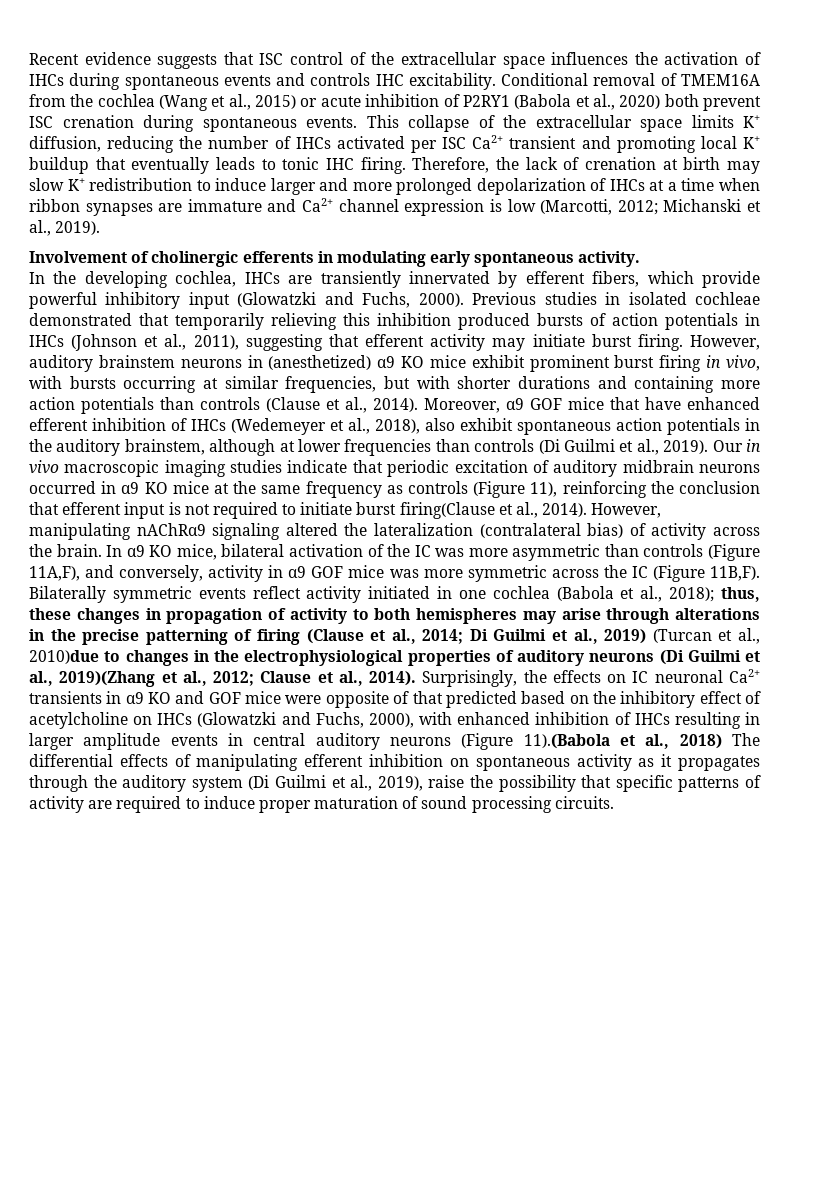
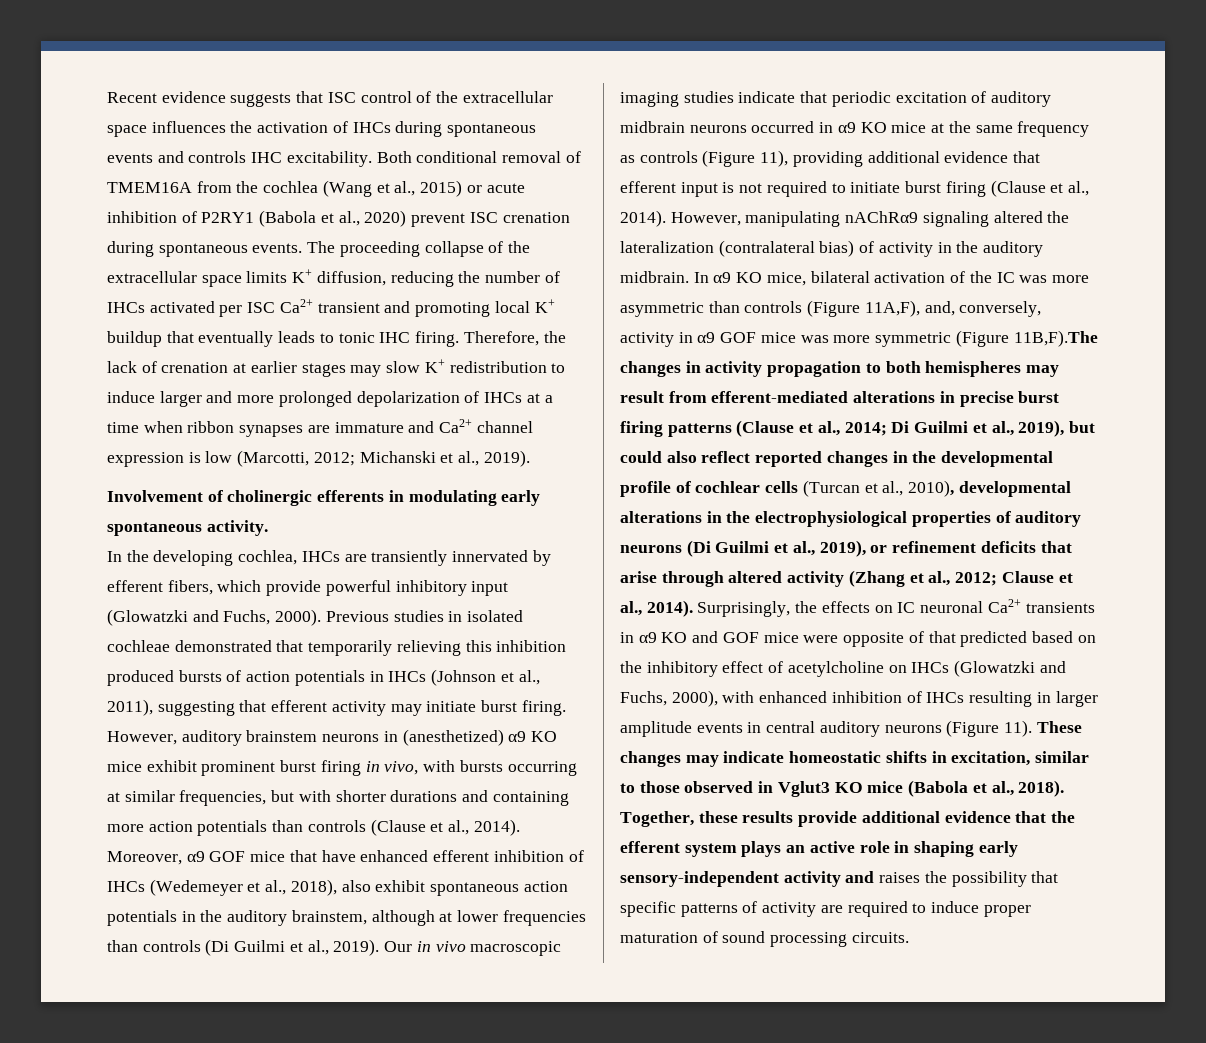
[501,73,589,86] Conditional -> [376,151,498,163] Both conditional
[664,94,699,107] both -> (407, 218) none
[366,115,399,128] This -> [307,241,420,257] The proceeding
[683,157,721,170] birth -> [250,361,346,377] earlier stages
[562,481,760,498] reinforcing the conclusion -> [792,151,1009,167] providing additional evidence
[399,502,495,519] firing(Clause -> [945,180,1046,197] firing (Clause
[713,527,761,536] [29,544,102,557] across the brain. -> [937,241,1044,257] [620,271,689,283] in the auditory midbrain.
[85,565,115,578] and -> [924,301,955,316] and,
[551,565,760,582] [29,586,760,603] [29,608,760,624] [29,629,300,645] across the IC (Figure 11B,F). Bilaterally symmetric events reflect activity initiated in one cochlea (Babola et al., 2018); thus, these changes in propagation of activity to both hemispheres may arise through alterations in the precise patterning of firing -> [955,330,1098,347] [620,361,1060,377] [620,391,1060,407] [620,421,732,437] (Figure 11B,F).The changes in activity propagation to both hemispheres may result from efferent-mediated alterations in precise burst firing patterns
[604,628,761,644] [29,650,189,666] 2019) (Turcan et al., 2010)due to changes -> [1018,420,1095,437] [620,451,1054,467] [620,480,1071,497] [620,511,702,523] 2019), but could also reflect reported changes in the developmental profile of cochlear cells (Turcan et al., 2010), developmental alterations
[59,671,156,687] 2019)(Zhang -> [819,540,1072,557] [620,570,905,587] 2019), or refinement deficits that arise through altered activity (Zhang
[523,733,761,749] [29,754,761,771] [29,775,465,792] 11).(Babola et al., 2018) The differential effects of manipulating efferent inhibition on spontaneous activity as it propagates through the auditory system (Di Guilmi et al., 2019), raise -> [1004,720,1082,737] [620,751,1090,767] [620,780,1065,797] [620,811,1076,827] [620,841,1018,857] [620,871,921,887] 11). These changes may indicate homeostatic shifts in excitation, similar to those observed in Vglut3 KO mice (Babola et al., 2018). Together, these results provide additional evidence that the efferent system plays an active role in shaping early sensory-independent activity and raises

